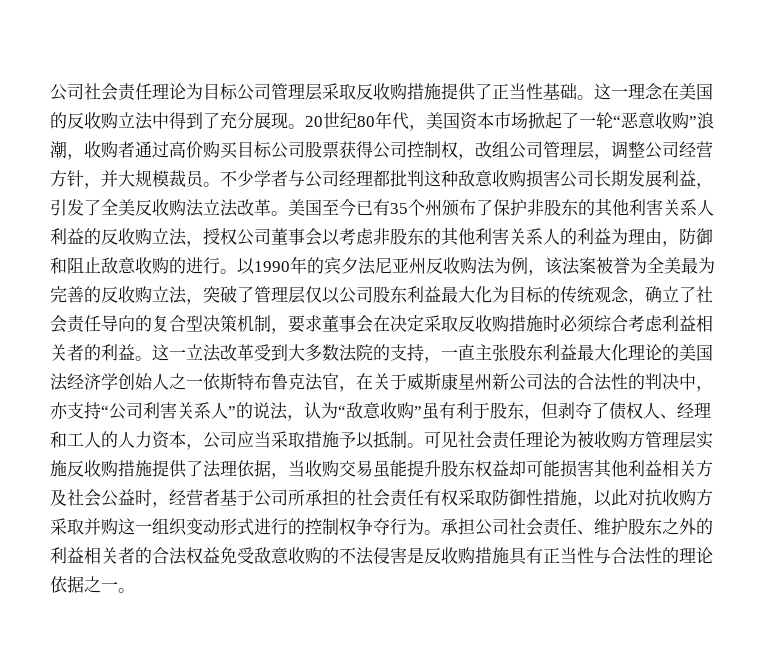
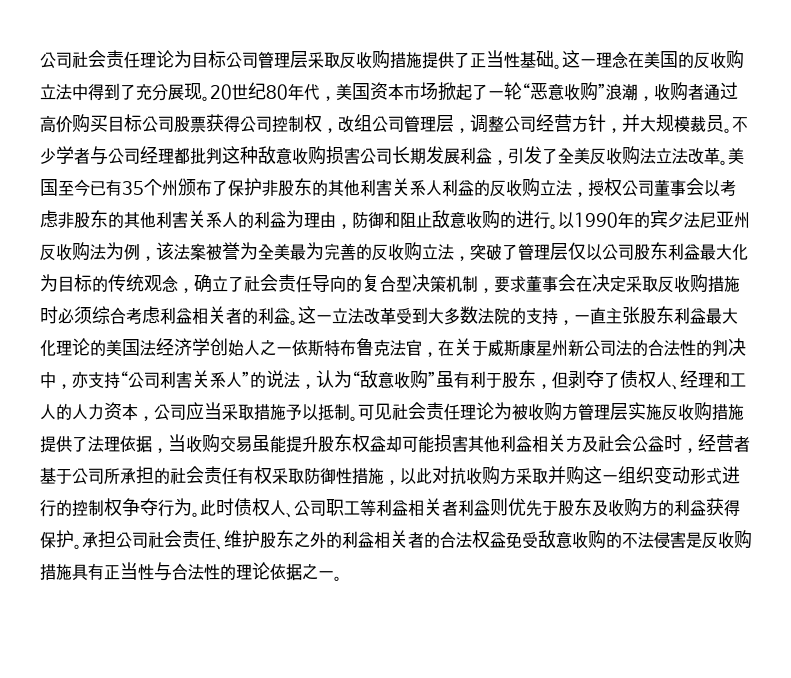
(441, 532) none -> [200,498,740,518] [40,530,82,549] 此时债权人、公司职工等利益相关者利益则优先于股东及收购方的利益获得保护。

